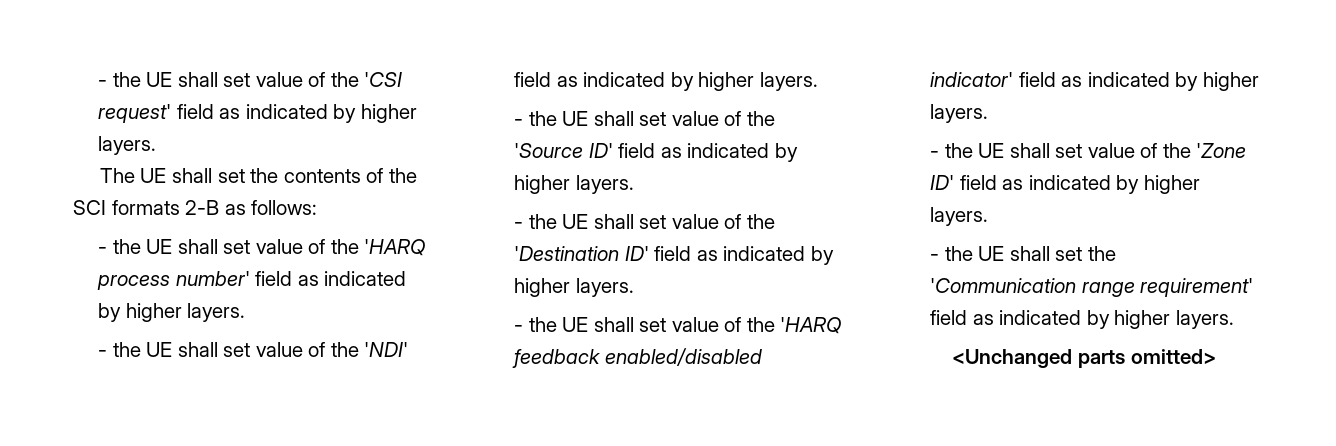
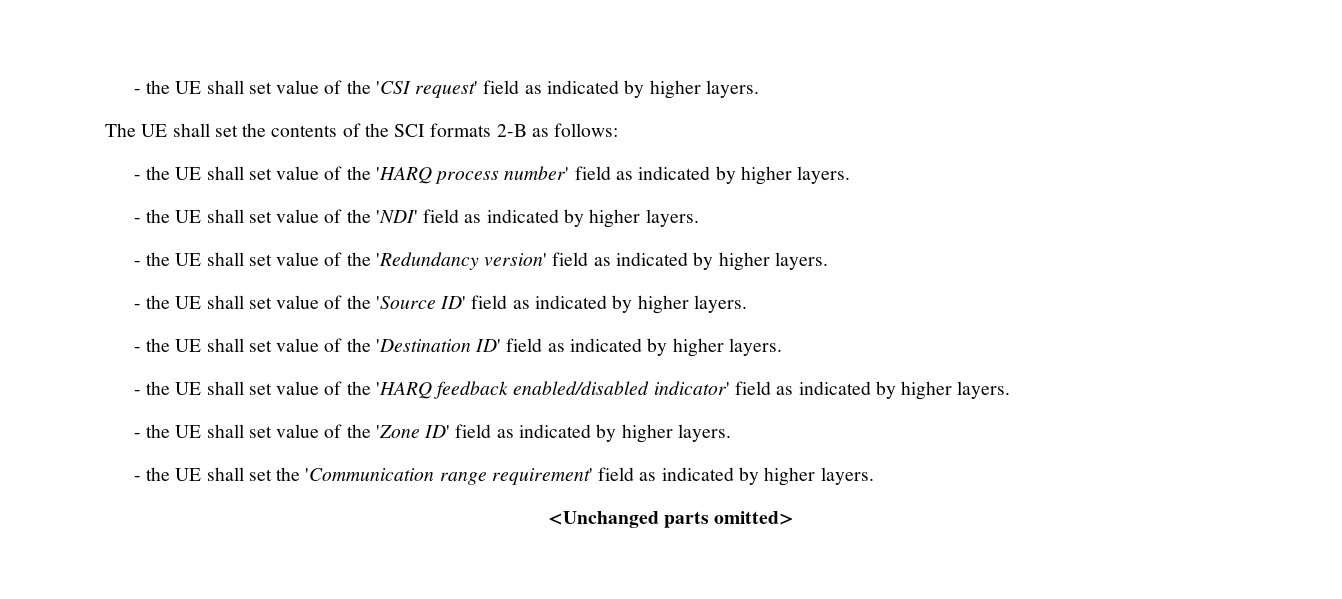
(818, 81) none -> [133,252,828,271] // - the UE shall set value of the 'Redundancy version' field as indicated by higher layers.

